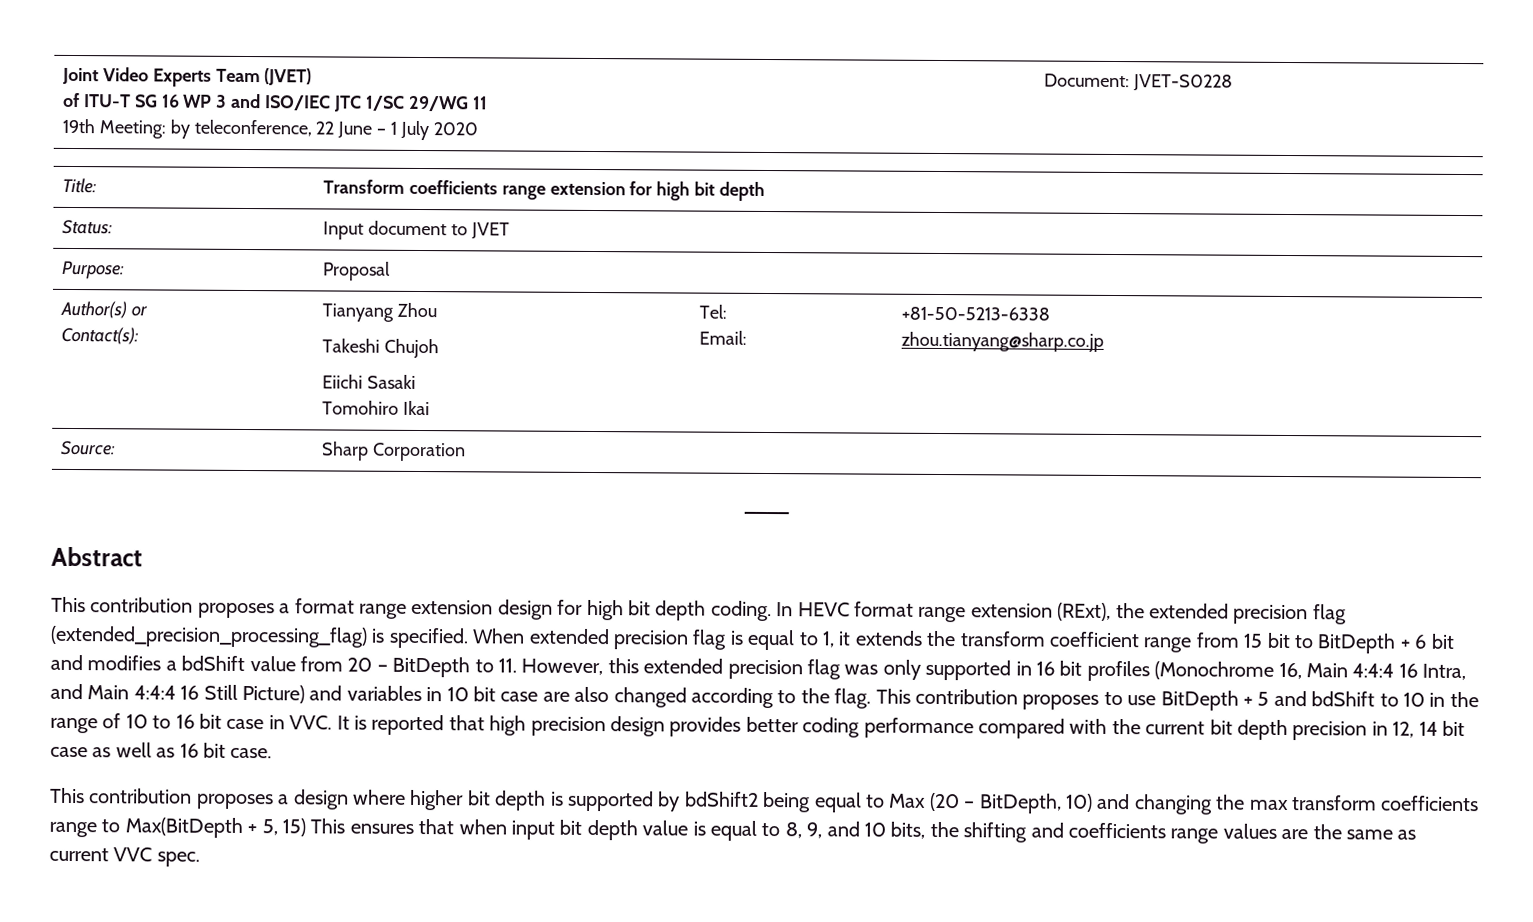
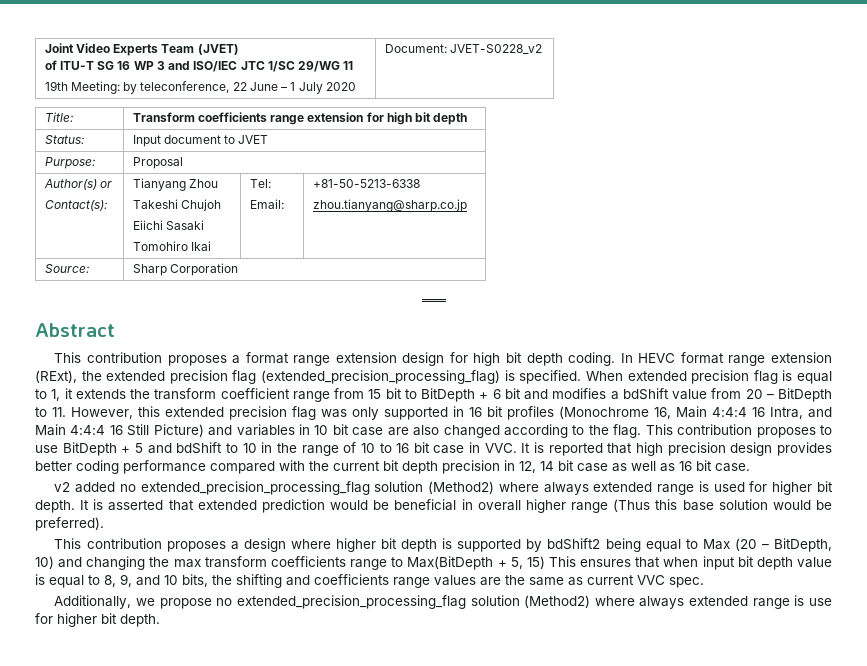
[1132,74,1233,92] JVET-S0228 -> [449,44,542,54] JVET-S0228_v2
(273, 753) none -> [54,481,833,495] [35,499,832,513] [35,517,104,531] // v2 added no extended_precision_processing_flag solution (Method2) where always extended range is used for higher bit depth. It is asserted that extended prediction would be beneficial in overall higher range (Thus this base solution would be preferred).
(200, 859) none -> [54,595,833,609] [35,613,160,627] // Additionally, we propose no extended_precision_processing_flag solution (Method2) where always extended range is use for higher bit depth.

